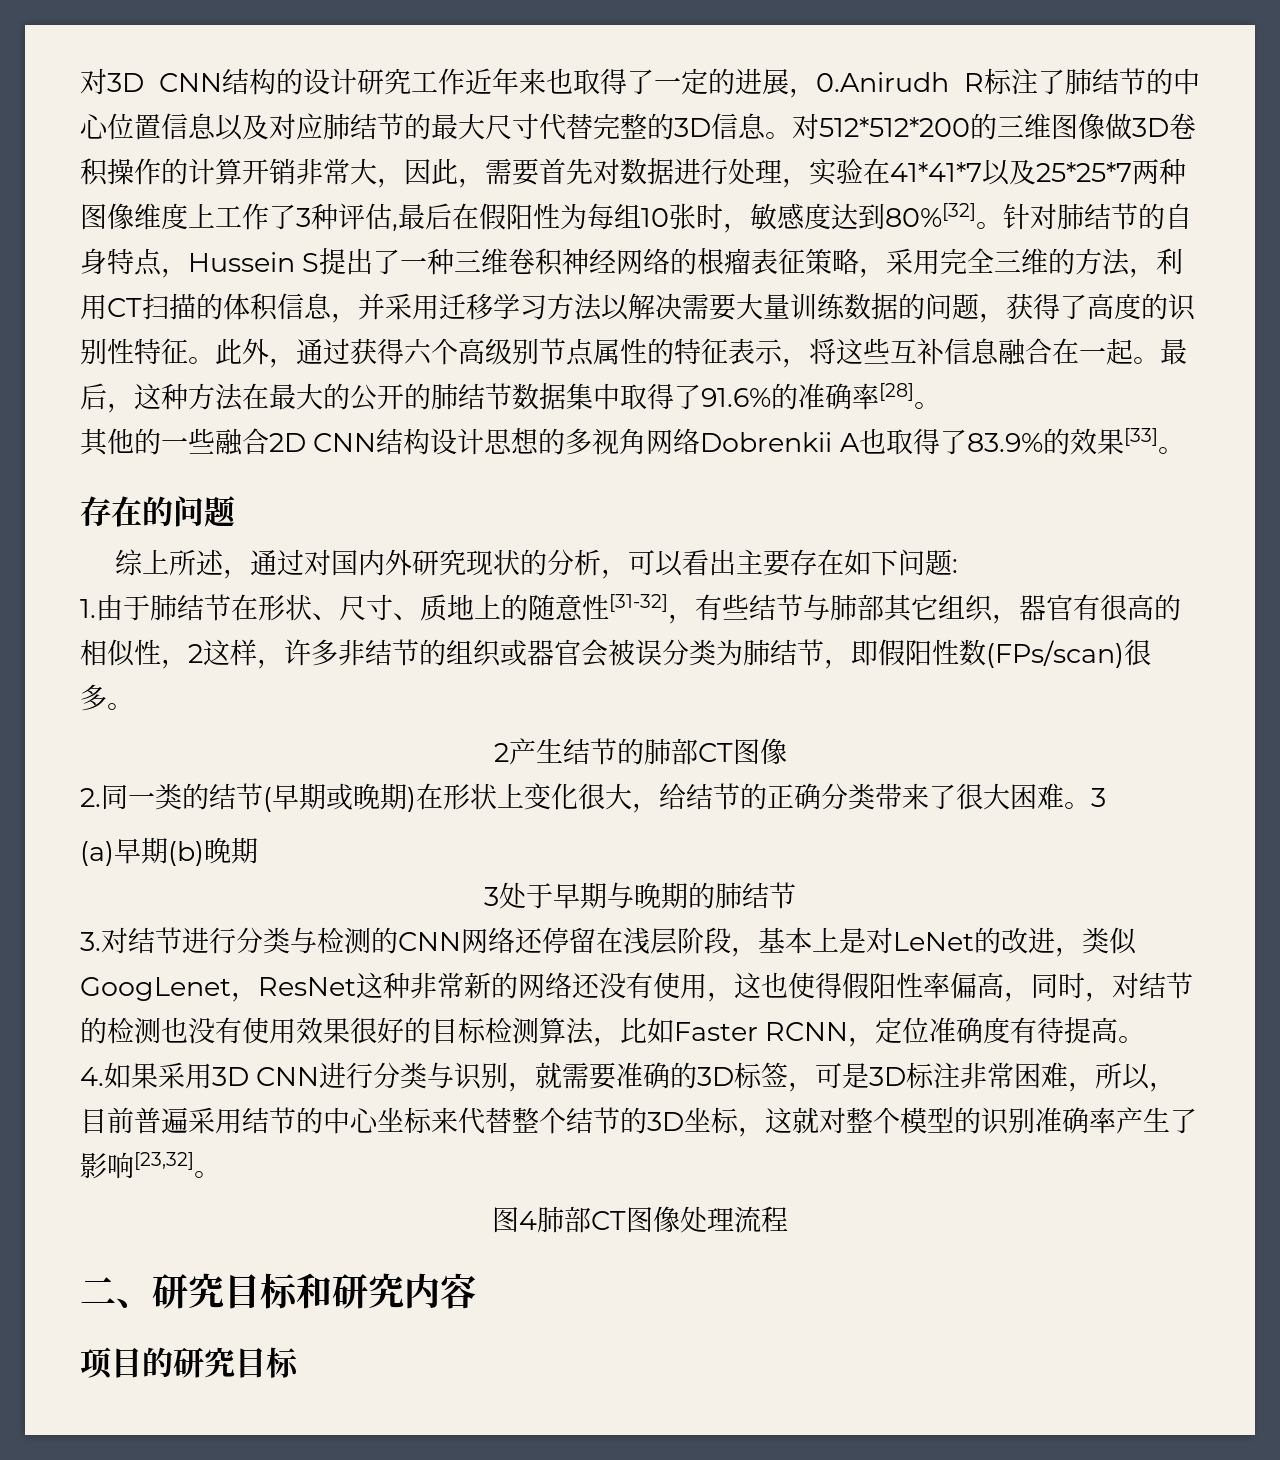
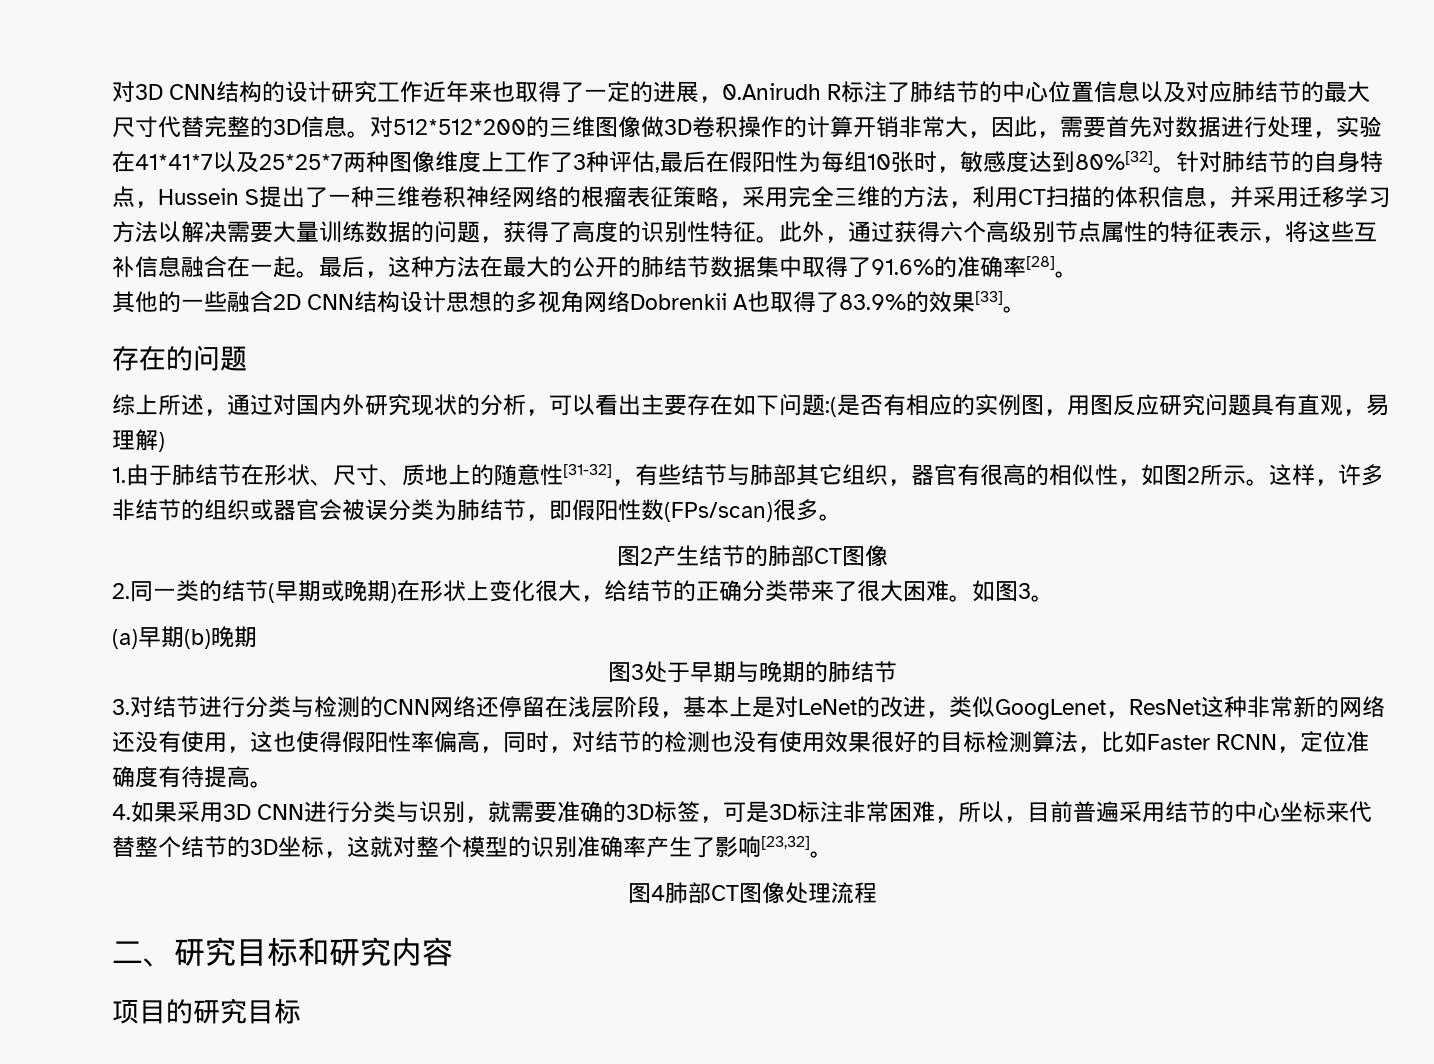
[952,559,959,573] : -> [825,394,1389,417] [112,429,165,452] :(是否有相应的实例图，用图反应研究问题具有直观，易理解)
[188,644,203,663] 2 -> [1141,464,1269,486] 如图2所示。
(134, 706) none -> [616,546,640,567] 图
[1091,788,1106,807] 3 -> [972,580,1054,602] 如图3。
(258, 850) none -> [607,662,631,683] 图

